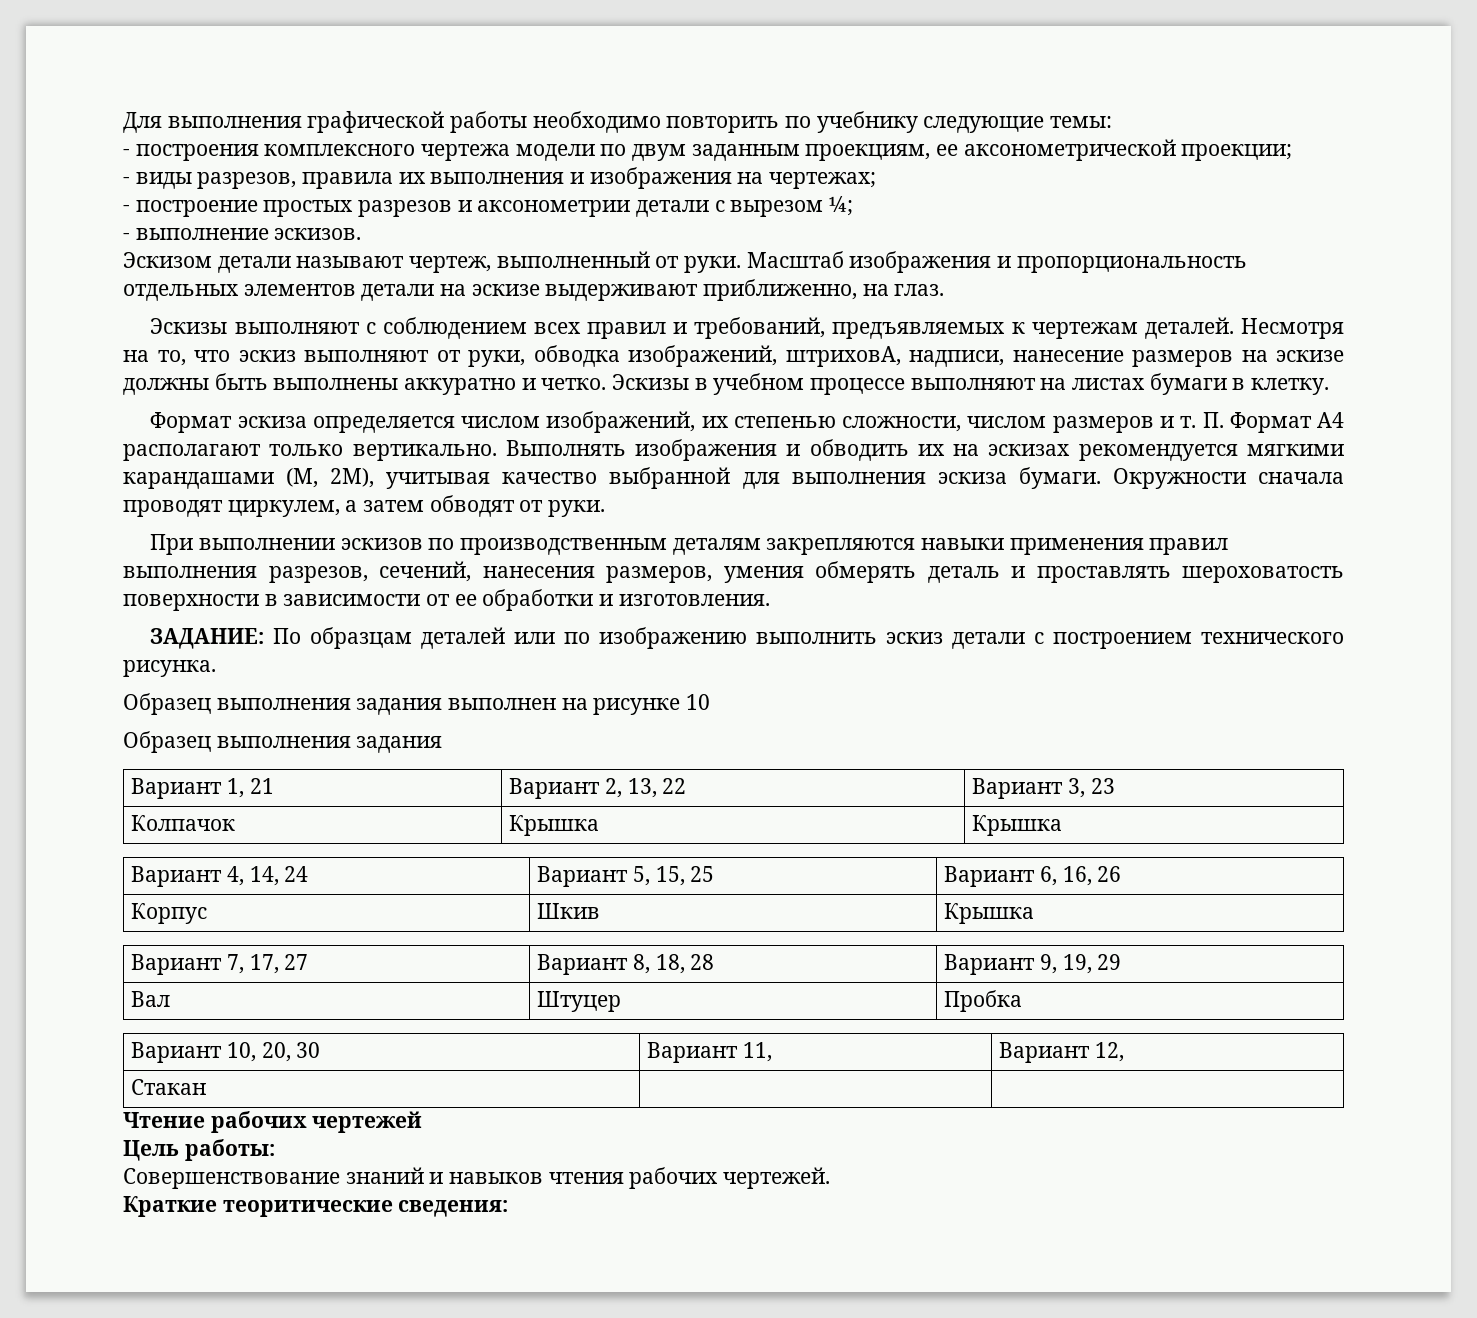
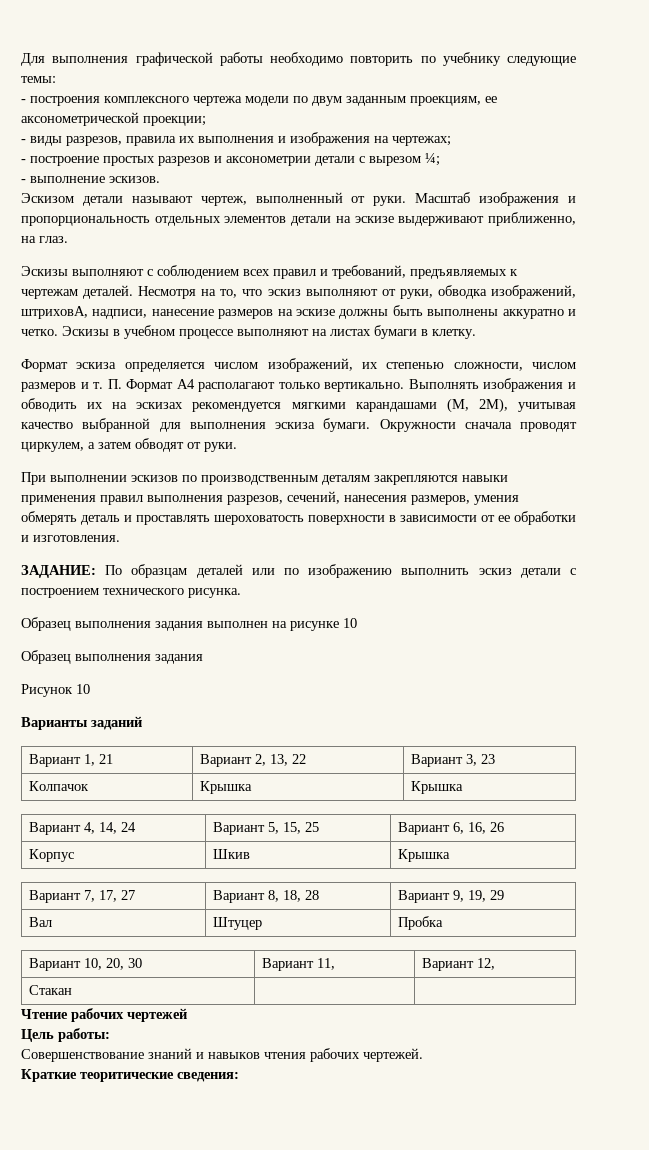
(443, 744) none -> [21,684,90,697] [21,716,142,730] // Рисунок 10 // Варианты заданий

